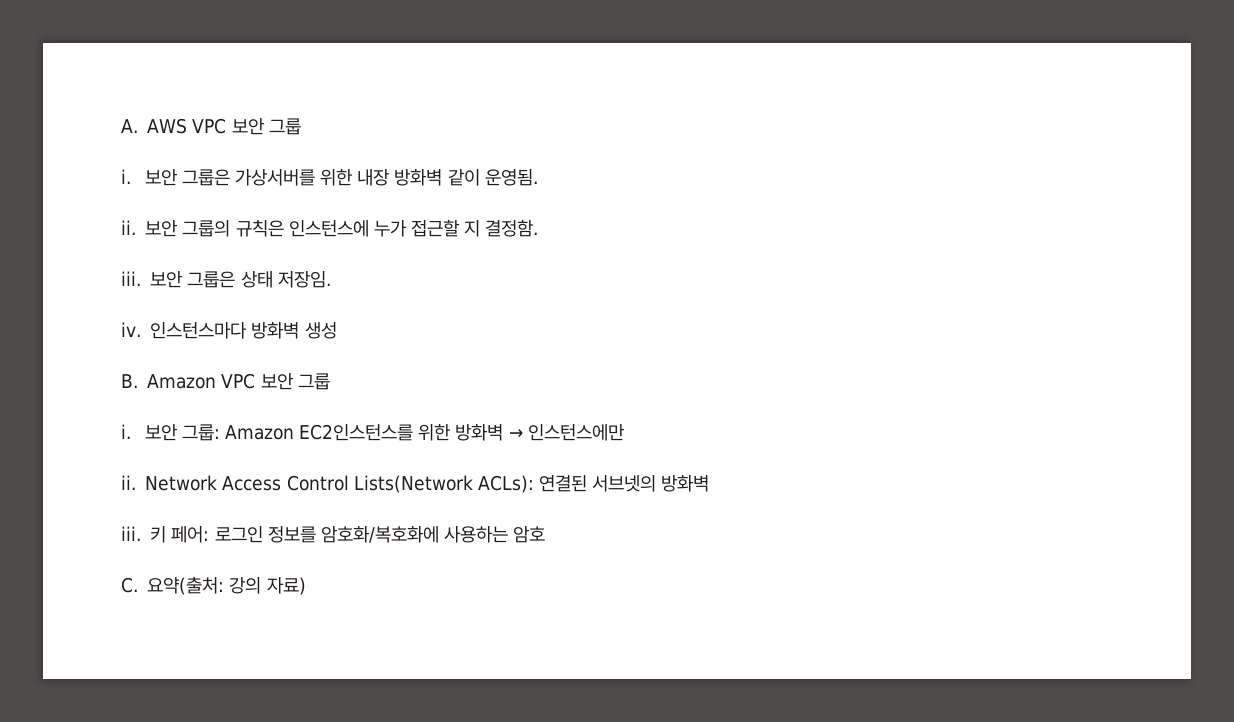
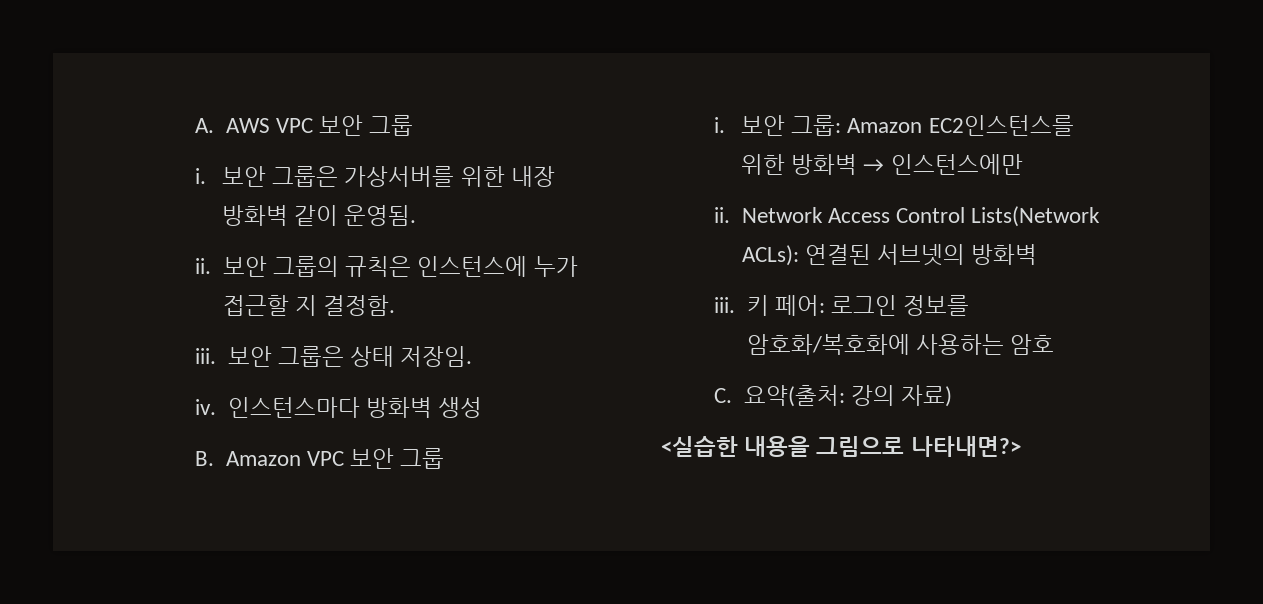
(306, 586) none -> [661,436,1021,457] // <실습한 내용을 그림으로 나타내면?>

